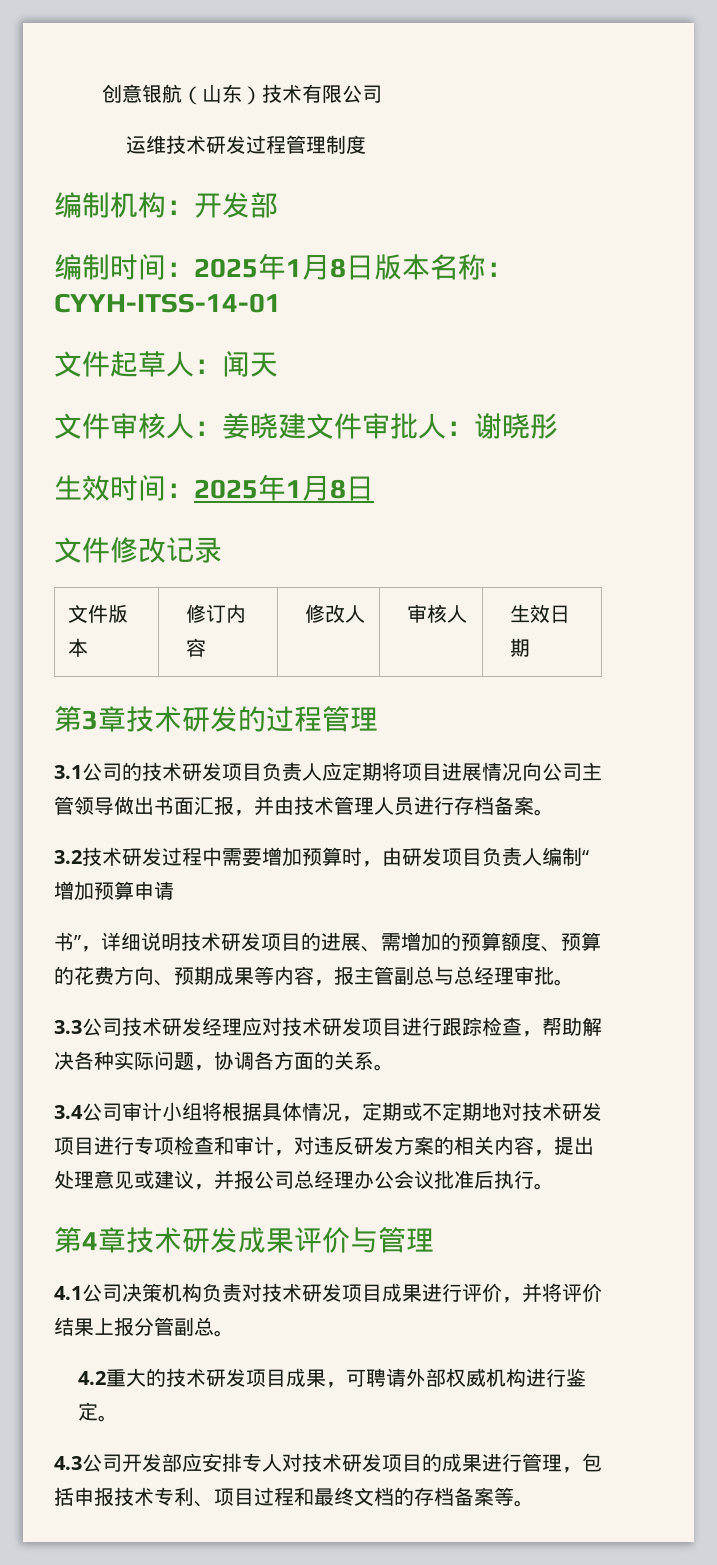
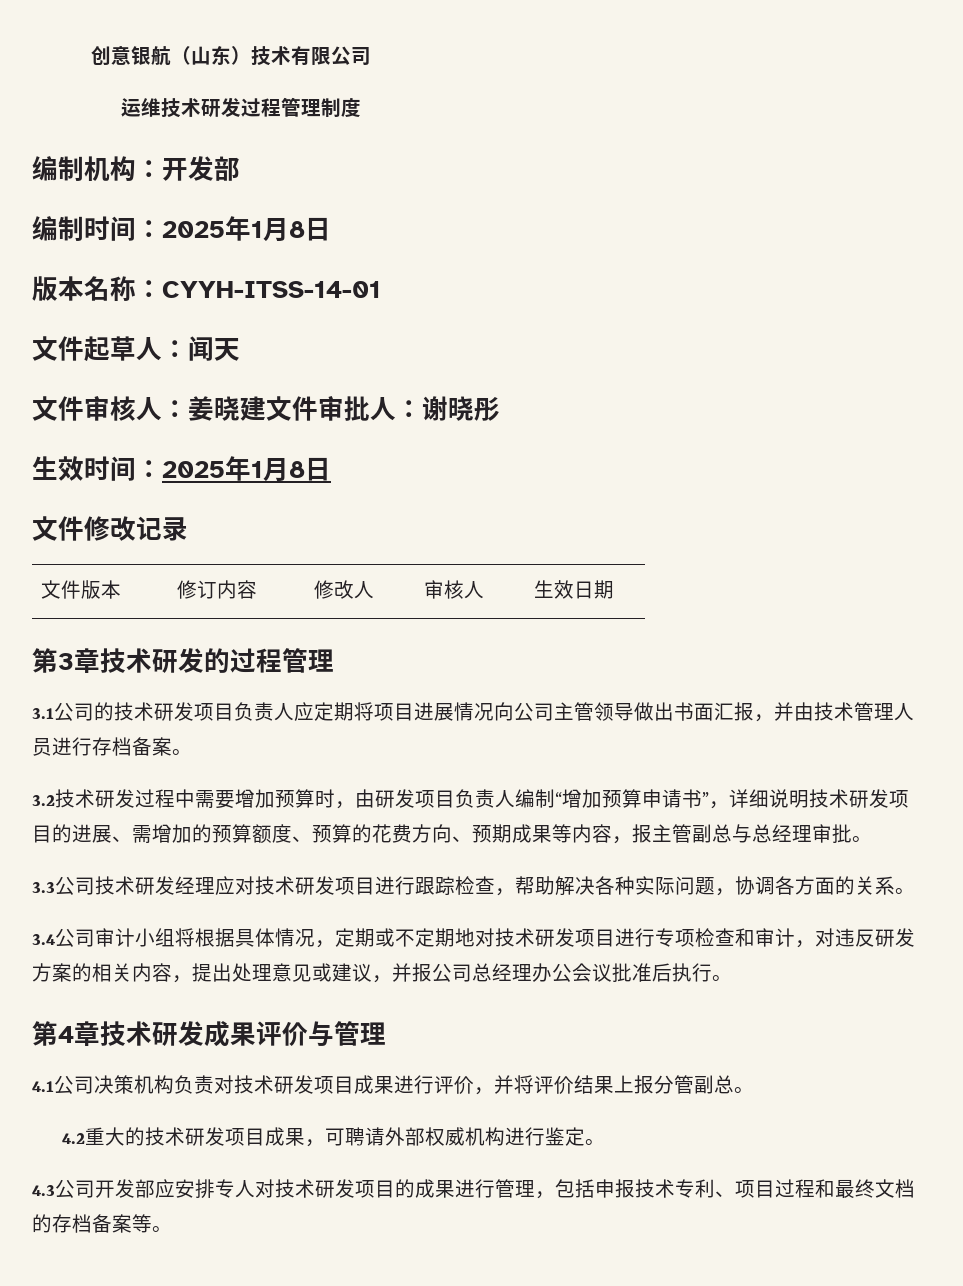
(374, 267) none -> (331, 229) //
(174, 890) // -> (682, 798) none

